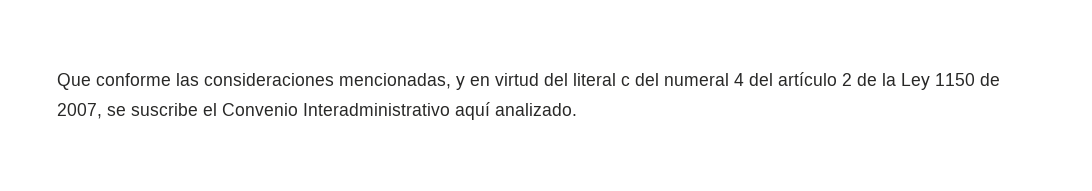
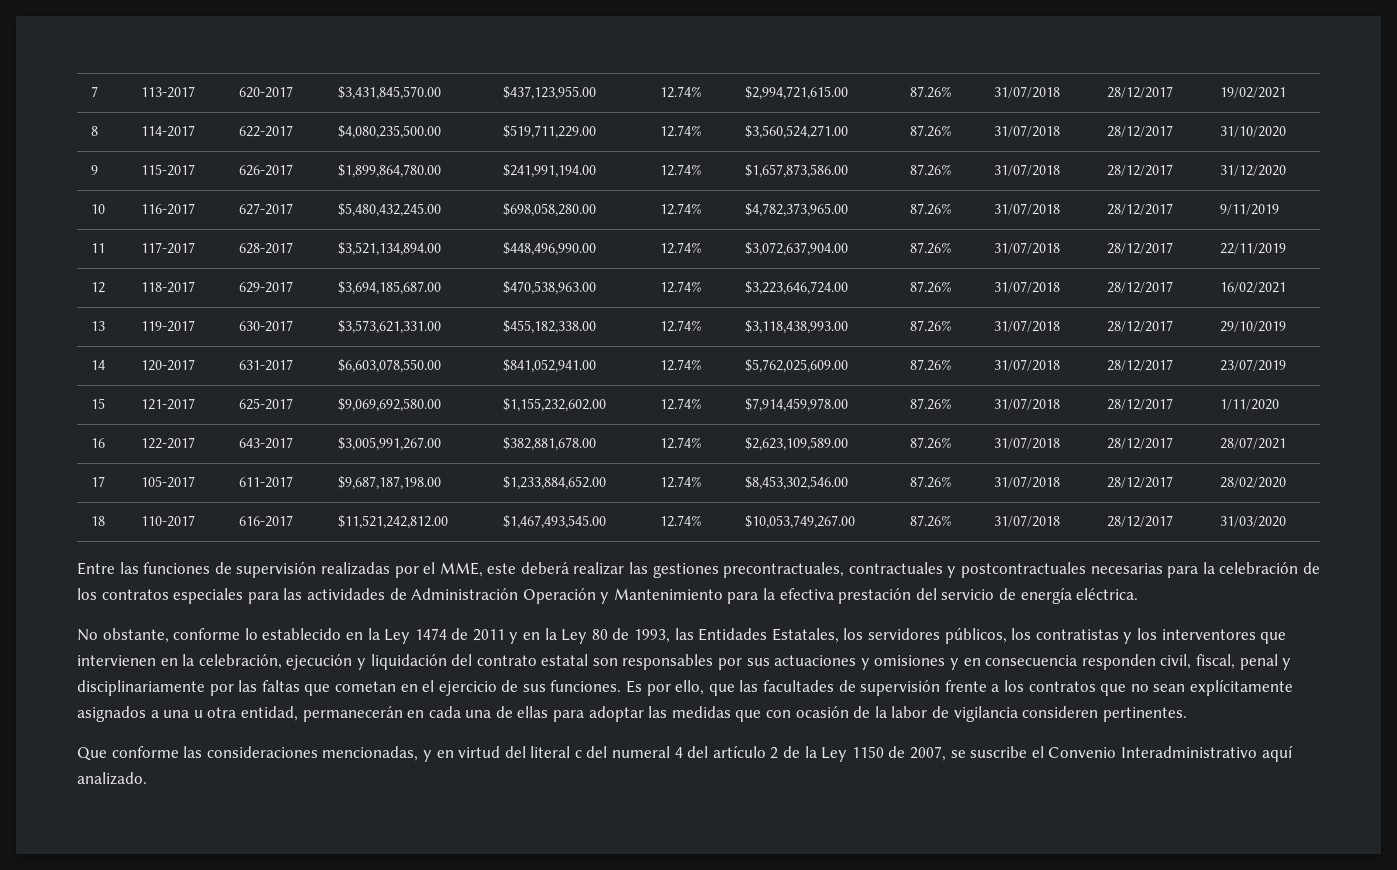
(57, 81) none -> [90,86,98,97] [140,86,195,98] [238,86,293,98] [337,86,441,100] [502,86,596,100] [659,86,702,98] [744,86,848,100] [909,86,952,98] [993,86,1060,98] [1106,86,1173,98] [1219,87,1286,98] [90,126,98,136] [140,125,195,137] [238,125,293,137] [337,125,441,139] [502,125,596,139] [659,125,702,137] [744,125,848,139] [909,125,952,137] [993,125,1060,137] [1106,125,1173,137] [1219,126,1286,137] [90,165,98,175] [140,164,195,176] [238,164,293,176] [337,164,441,178] [502,164,596,178] [659,164,702,176] [744,164,848,178] [909,164,952,176] [993,164,1060,176] [1106,164,1173,176] [1219,165,1286,176] [90,204,105,214] [140,203,195,215] [238,203,293,215] [337,203,441,217] [502,203,596,217] [659,203,702,215] [744,203,848,217] [909,203,952,215] [993,203,1060,215] [1106,203,1173,215] [1219,204,1279,215] [90,243,105,253] [140,242,195,254] [238,242,293,254] [337,242,441,256] [502,242,596,256] [659,242,702,254] [744,242,848,256] [909,242,952,254] [993,242,1060,254] [1106,242,1173,254] [1219,243,1286,254] [90,282,105,293] [140,281,195,293] [238,281,293,293] [337,281,441,295] [502,281,596,295] [659,281,702,293] [744,281,848,295] [909,281,952,293] [993,281,1060,293] [1106,281,1173,293] [1219,282,1286,293] [90,321,105,331] [140,320,195,332] [238,320,293,332] [337,320,441,334] [502,320,596,334] [659,320,702,332] [744,320,848,334] [909,320,952,332] [993,320,1060,332] [1106,320,1173,332] [1219,321,1286,332] [90,360,105,370] [140,359,195,371] [238,359,293,371] [337,359,441,373] [502,359,596,373] [659,359,702,371] [744,359,848,373] [909,359,952,371] [993,359,1060,371] [1106,359,1173,371] [1219,359,1286,371] [90,398,105,409] [140,398,195,410] [238,398,293,410] [337,398,441,412] [502,398,606,412] [659,398,702,410] [744,398,848,412] [909,398,952,410] [993,398,1060,410] [1106,398,1173,410] [1219,399,1279,410] [90,438,105,448] [140,437,195,449] [238,437,293,449] [337,437,441,451] [502,437,596,451] [659,437,702,449] [744,437,848,451] [909,437,952,449] [993,437,1060,449] [1106,437,1173,449] [1219,437,1286,449] [90,476,105,487] [140,476,195,488] [238,476,293,488] [337,476,441,490] [502,476,606,490] [659,476,702,488] [744,476,848,490] [909,476,952,488] [993,476,1060,488] [1106,476,1173,488] [1219,477,1286,488] [90,516,105,526] [140,515,195,527] [238,515,293,527] [337,515,448,529] [502,515,606,529] [659,515,702,527] [744,515,855,529] [909,515,952,527] [993,515,1060,527] [1106,515,1173,527] [1219,516,1286,527] [77,562,1320,578] [77,587,1139,604] [77,627,1287,644] [77,654,1292,670] [77,679,1293,696] [77,706,1187,722] 7 | 113-2017 | 620-2017 | $3,431,845,570.00 | $437,123,955.00 | 12.74% | $2,994,721,615.00 | 87.26% | 31/07/2018 | 28/12/2017 | 19/02/2021 // 8 | 114-2017 | 622-2017 | $4,080,235,500.00 | $519,711,229.00 | 12.74% | $3,560,524,271.00 | 87.26% | 31/07/2018 | 28/12/2017 | 31/10/2020 // 9 | 115-2017 | 626-2017 | $1,899,864,780.00 | $241,991,194.00 | 12.74% | $1,657,873,586.00 | 87.26% | 31/07/2018 | 28/12/2017 | 31/12/2020 // 10 | 116-2017 | 627-2017 | $5,480,432,245.00 | $698,058,280.00 | 12.74% | $4,782,373,965.00 | 87.26% | 31/07/2018 | 28/12/2017 | 9/11/2019 // 11 | 117-2017 | 628-2017 | $3,521,134,894.00 | $448,496,990.00 | 12.74% | $3,072,637,904.00 | 87.26% | 31/07/2018 | 28/12/2017 | 22/11/2019 // 12 | 118-2017 | 629-2017 | $3,694,185,687.00 | $470,538,963.00 | 12.74% | $3,223,646,724.00 | 87.26% | 31/07/2018 | 28/12/2017 | 16/02/2021 // 13 | 119-2017 | 630-2017 | $3,573,621,331.00 | $455,182,338.00 | 12.74% | $3,118,438,993.00 | 87.26% | 31/07/2018 | 28/12/2017 | 29/10/2019 // 14 | 120-2017 | 631-2017 | $6,603,078,550.00 | $841,052,941.00 | 12.74% | $5,762,025,609.00 | 87.26% | 31/07/2018 | 28/12/2017 | 23/07/2019 // 15 | 121-2017 | 625-2017 | $9,069,692,580.00 | $1,155,232,602.00 | 12.74% | $7,914,459,978.00 | 87.26% | 31/07/2018 | 28/12/2017 | 1/11/2020 // 16 | 122-2017 | 643-2017 | $3,005,991,267.00 | $382,881,678.00 | 12.74% | $2,623,109,589.00 | 87.26% | 31/07/2018 | 28/12/2017 | 28/07/2021 // 17 | 105-2017 | 611-2017 | $9,687,187,198.00 | $1,233,884,652.00 | 12.74% | $8,453,302,546.00 | 87.26% | 31/07/2018 | 28/12/2017 | 28/02/2020 // 18 | 110-2017 | 616-2017 | $11,521,242,812.00 | $1,467,493,545.00 | 12.74% | $10,053,749,267.00 | 87.26% | 31/07/2018 | 28/12/2017 | 31/03/2020 // Entre las funciones de supervisión realizadas por el MME, este deberá realizar las gestiones precontractuales, contractuales y postcontractuales necesarias para la celebración de los contratos especiales para las actividades de Administración Operación y Mantenimiento para la efectiva prestación del servicio de energía eléctrica. // No obstante, conforme lo establecido en la Ley 1474 de 2011 y en la Ley 80 de 1993, las Entidades Estatales, los servidores públicos, los contratistas y los interventores que intervienen en la celebración, ejecución y liquidación del contrato estatal son responsables por sus actuaciones y omisiones y en consecuencia responden civil, fiscal, penal y disciplinariamente por las faltas que cometan en el ejercicio de sus funciones. Es por ello, que las facultades de supervisión frente a los contratos que no sean explícitamente asignados a una u otra entidad, permanecerán en cada una de ellas para adoptar las medidas que con ocasión de la labor de vigilancia consideren pertinentes. //

